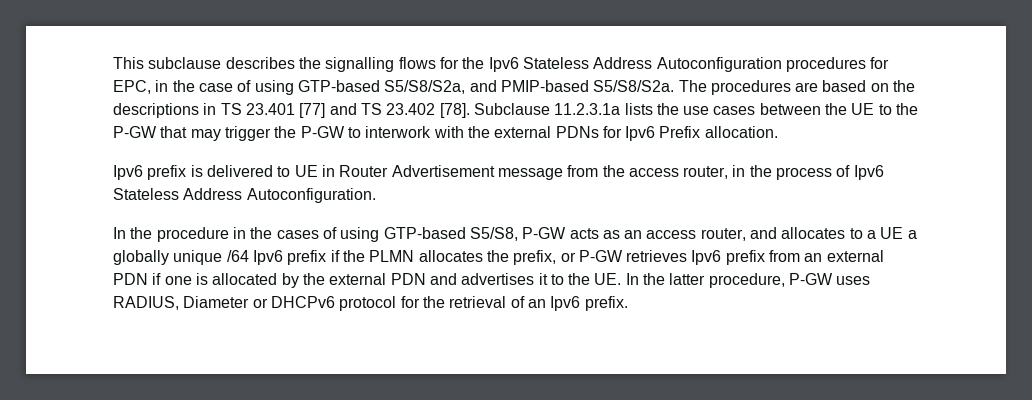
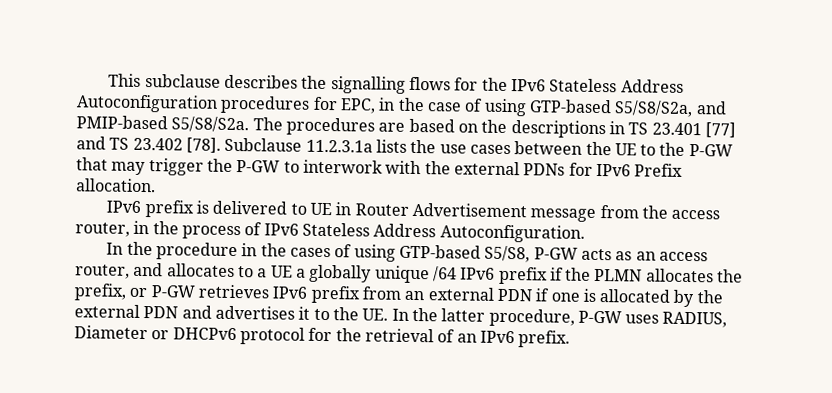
[488,57,519,72] Ipv6 -> [510,79,546,92] IPv6
[625,126,656,141] Ipv6 -> [595,163,631,177] IPv6
[113,165,143,180] Ipv6 -> [106,200,142,213] IPv6
[853,165,884,180] Ipv6 -> [263,223,299,236] IPv6
[252,250,283,265] Ipv6 -> [460,267,496,280] IPv6
[691,250,722,265] Ipv6 -> [272,286,309,299] IPv6
[550,296,581,311] Ipv6 -> [479,330,515,344] IPv6

